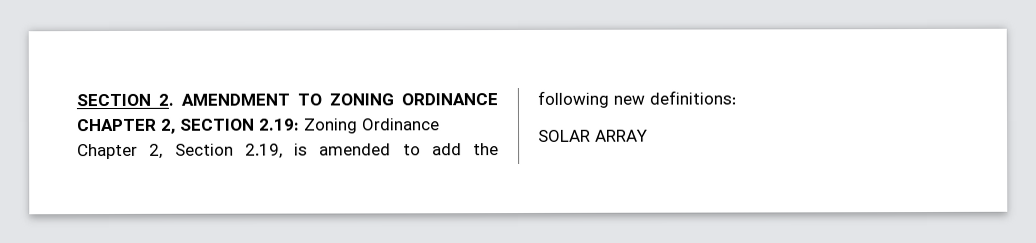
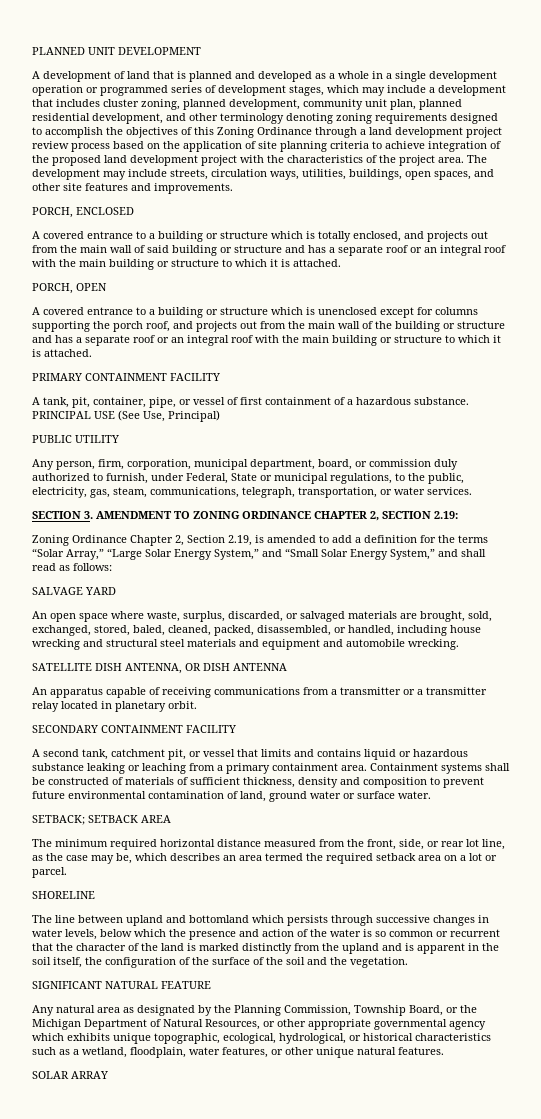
[76,93,174,107] SECTION 2. -> [32,47,201,55] [32,71,497,82] [32,85,506,96] [32,99,462,110] [32,113,498,124] [32,127,502,138] [32,141,501,152] [32,155,487,166] [32,169,494,180] [32,183,233,194] [32,207,134,218] [32,231,488,242] [32,245,506,256] [32,259,341,270] [32,283,107,294] [32,307,478,318] [32,321,505,332] [32,335,501,346] [32,349,92,357] [32,373,220,381] [32,397,469,408] [32,410,220,422] [32,435,119,443] [32,459,458,470] [32,473,464,484] [32,487,472,498] [32,511,93,519] PLANNED UNIT DEVELOPMENT // A development of land that is planned and developed as a whole in a single development operation or programmed series of development stages, which may include a development that includes cluster zoning, planned development, community unit plan, planned residential development, and other terminology denoting zoning requirements designed to accomplish the objectives of this Zoning Ordinance through a land development project review process based on the application of site planning criteria to achieve integration of the proposed land development project with the characteristics of the project area. The development may include streets, circulation ways, utilities, buildings, open spaces, and other site features and improvements. // PORCH, ENCLOSED // A covered entrance to a building or structure which is totally enclosed, and projects out from the main wall of said building or structure and has a separate roof or an integral roof with the main building or structure to which it is attached. // PORCH, OPEN // A covered entrance to a building or structure which is unenclosed except for columns supporting the porch roof, and projects out from the main wall of the building or structure and has a separate roof or an integral roof with the main building or structure to which it is attached. // PRIMARY CONTAINMENT FACILITY // A tank, pit, container, pipe, or vessel of first containment of a hazardous substance. PRINCIPAL USE (See Use, Principal) // PUBLIC UTILITY // Any person, firm, corporation, municipal department, board, or commission duly authorized to furnish, under Federal, State or municipal regulations, to the public, electricity, gas, steam, communications, telegraph, transportation, or water services. // SECTION 3.
(300, 124) none -> (458, 515) //
[473,143,499,156] [537,90,736,108] the following new definitions: -> [355,535,488,543] [32,548,486,560] [32,563,112,571] [32,587,116,595] [32,611,492,622] [32,625,481,636] [32,639,459,650] [32,663,287,674] [32,687,487,698] [32,701,197,712] [32,725,236,733] [32,749,468,760] [32,763,510,774] [32,777,484,788] [32,791,431,802] [32,815,171,825] [32,839,505,850] [32,853,497,864] [32,867,67,878] [32,891,95,899] [32,915,489,926] [32,929,500,940] [32,943,499,954] [32,957,408,968] [32,981,211,989] [32,1005,477,1016] [32,1019,486,1030] [32,1033,491,1044] [32,1047,444,1058] a definition for the terms “Solar Array,” “Large Solar Energy System,” and “Small Solar Energy System,” and shall read as follows: // SALVAGE YARD // An open space where waste, surplus, discarded, or salvaged materials are brought, sold, exchanged, stored, baled, cleaned, packed, disassembled, or handled, including house wrecking and structural steel materials and equipment and automobile wrecking. // SATELLITE DISH ANTENNA, OR DISH ANTENNA // An apparatus capable of receiving communications from a transmitter or a transmitter relay located in planetary orbit. // SECONDARY CONTAINMENT FACILITY // A second tank, catchment pit, or vessel that limits and contains liquid or hazardous substance leaking or leaching from a primary containment area. Containment systems shall be constructed of materials of sufficient thickness, density and composition to prevent future environmental contamination of land, ground water or surface water. // SETBACK; SETBACK AREA // The minimum required horizontal distance measured from the front, side, or rear lot line, as the case may be, which describes an area termed the required setback area on a lot or parcel. // SHORELINE // The line between upland and bottomland which persists through successive changes in water levels, below which the presence and action of the water is so common or recurrent that the character of the land is marked distinctly from the upland and is apparent in the soil itself, the configuration of the surface of the soil and the vegetation. // SIGNIFICANT NATURAL FEATURE // Any natural area as designated by the Planning Commission, Township Board, or the Michigan Department of Natural Resources, or other appropriate governmental agency which exhibits unique topographic, ecological, hydrological, or historical characteristics such as a wetland, floodplain, water features, or other unique natural features.

